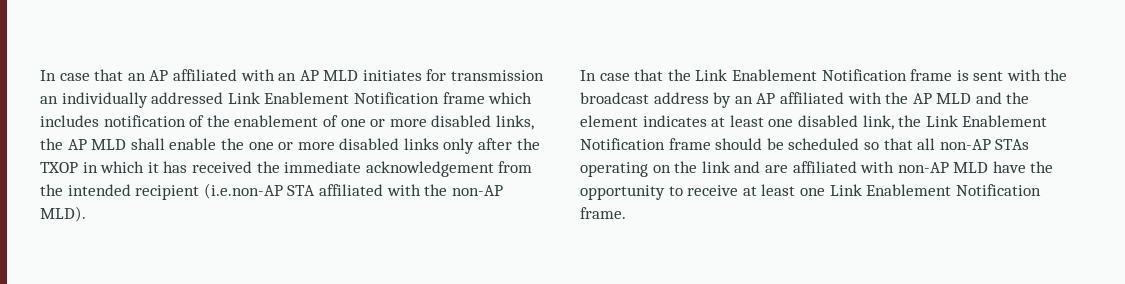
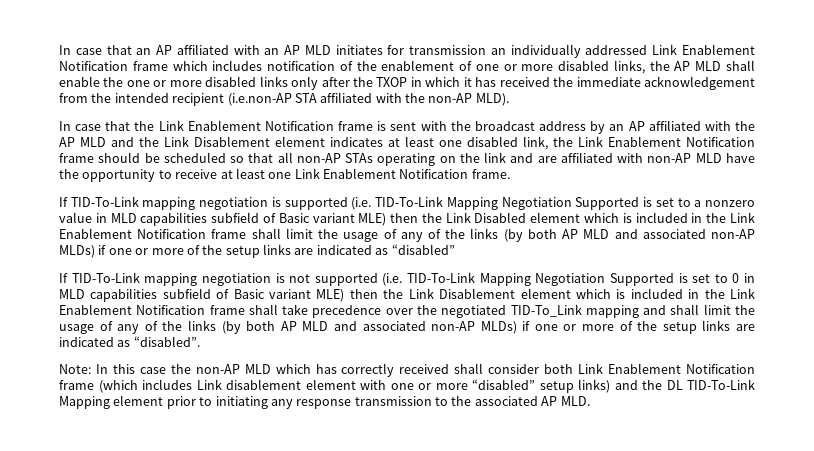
(1030, 98) none -> [164,136,270,147] Link Disablement
(626, 213) none -> [59,196,756,210] [59,212,755,226] [59,228,755,242] [59,244,455,258] [59,272,755,286] [59,288,755,302] [59,304,756,318] [59,320,755,334] [59,336,200,347] [59,363,755,377] [59,379,755,393] [59,395,590,409] // If TID-To-Link mapping negotiation is supported (i.e. TID-To-Link Mapping Negotiation Supported is set to a nonzero value in MLD capabilities subfield of Basic variant MLE) then the Link Disabled element which is included in the Link Enablement Notification frame shall limit the usage of any of the links (by both AP MLD and associated non-AP MLDs) if one or more of the setup links are indicated as “disabled” // If TID-To-Link mapping negotiation is not supported (i.e. TID-To-Link Mapping Negotiation Supported is set to 0 in MLD capabilities subfield of Basic variant MLE) then the Link Disablement element which is included in the Link Enablement Notification frame shall take precedence over the negotiated TID-To_Link mapping and shall limit the usage of any of the links (by both AP MLD and associated non-AP MLDs) if one or more of the setup links are indicated as “disabled”. // Note: In this case the non-AP MLD which has correctly received shall consider both Link Enablement Notification frame (which includes Link disablement element with one or more “disabled” setup links) and the DL TID-To-Link Mapping element prior to initiating any response transmission to the associated AP MLD.

